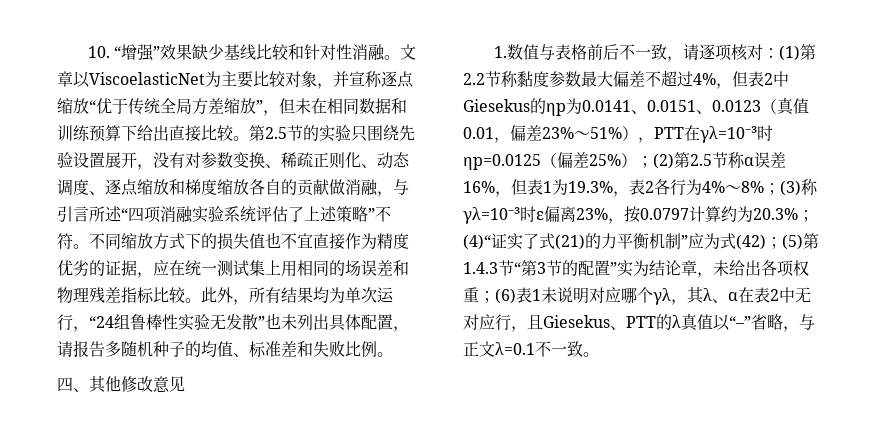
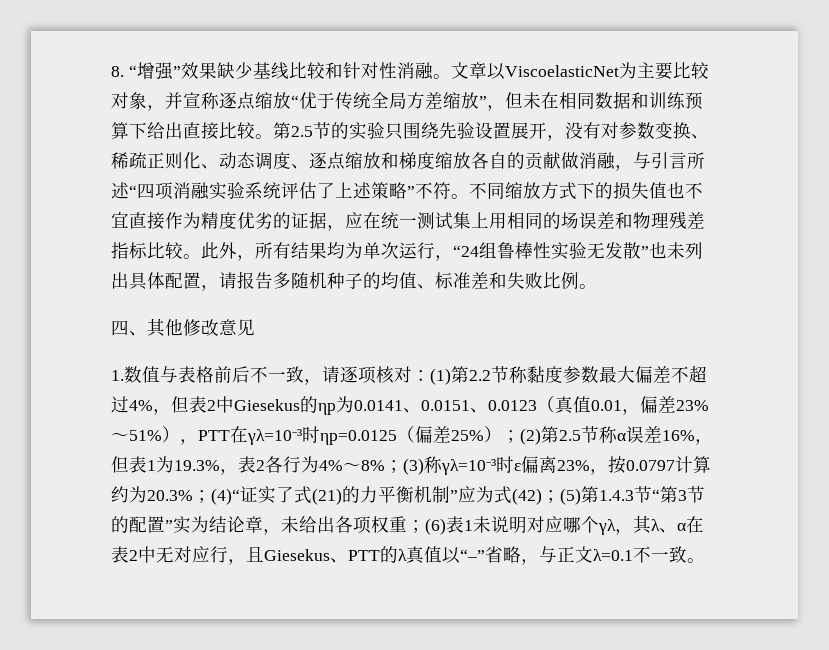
[87,46,110,58] 10. -> [111,66,124,77] 8.

